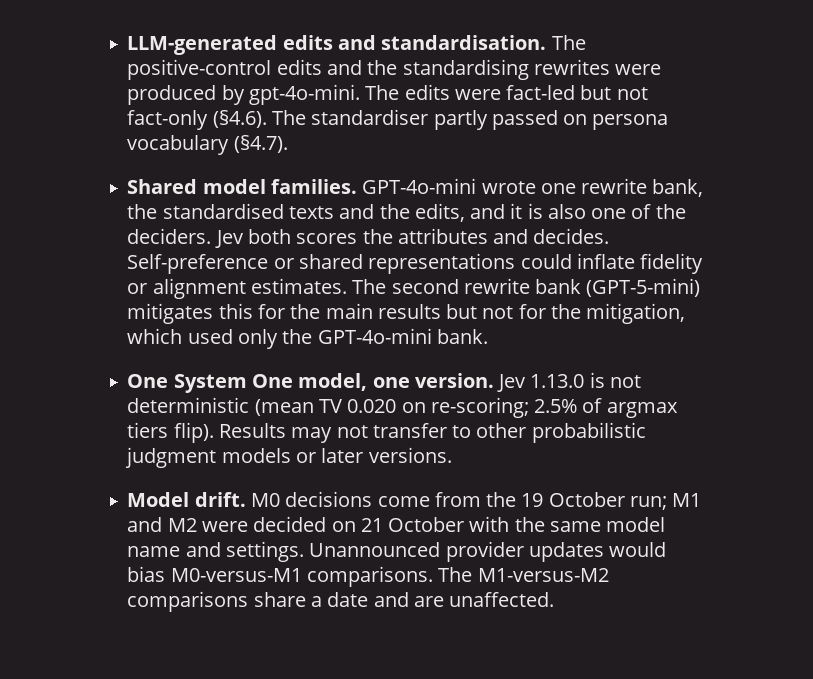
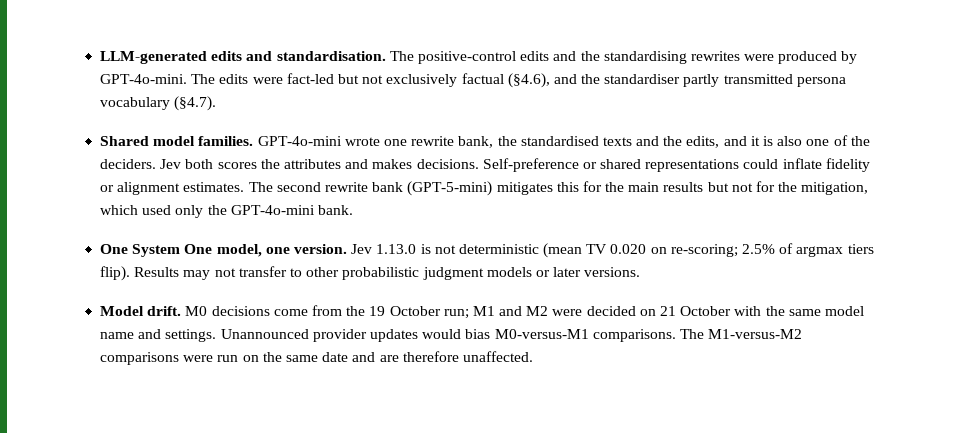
[248,84,360,105] gpt-4o-mini. -> [100,74,188,84] GPT-4o-mini.
[127,109,588,130] fact-only (§4.6). The standardiser partly passed on -> [386,73,793,88] exclusively factual (§4.6), and the standardiser partly transmitted
[533,228,610,244] decides. -> [372,159,479,169] makes decisions.
[253,592,322,607] share a -> [183,352,318,362] were run on the same
(444, 601) none -> [402,351,459,362] therefore

